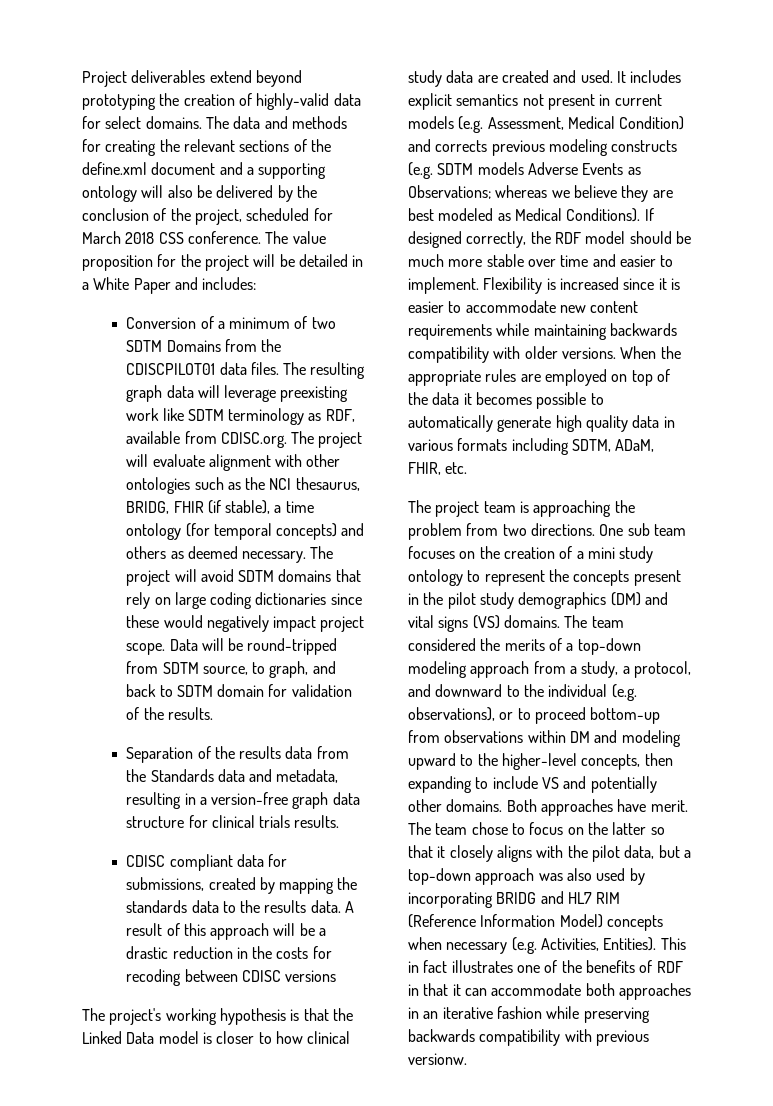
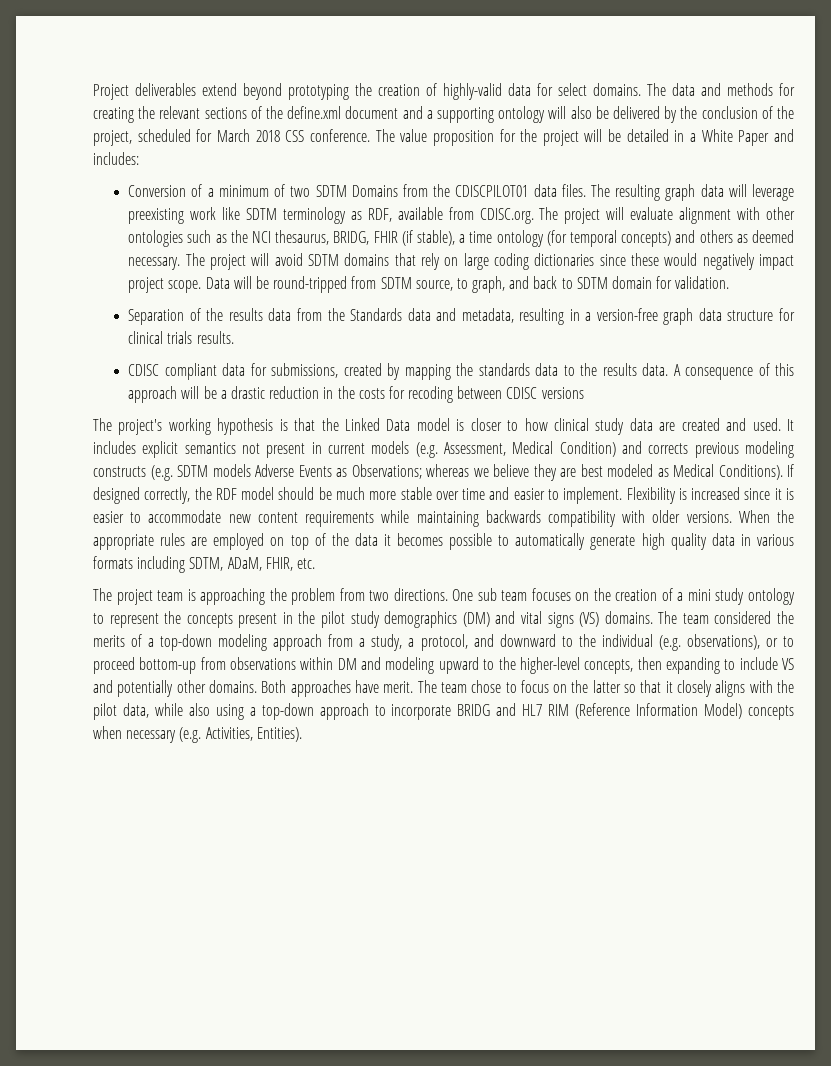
[291,684,352,697] [126,707,213,720] validation of the results. -> [675,276,730,289] validation.
[126,923,163,936] result -> [685,367,754,380] consequence
[658,845,691,858] [408,868,645,885] [408,892,493,908] but a top-down approach was also used by incorporating -> [154,703,452,720] while also using a top-down approach to incorporate
[660,937,686,950] [408,960,683,973] [408,983,691,1000] [408,1006,650,1023] [408,1029,649,1046] [408,1053,467,1065] This in fact illustrates one of the benefits of RDF in that it can accommodate both approaches in an iterative fashion while preserving backwards compatibility with previous versionw. -> (302, 734) none

